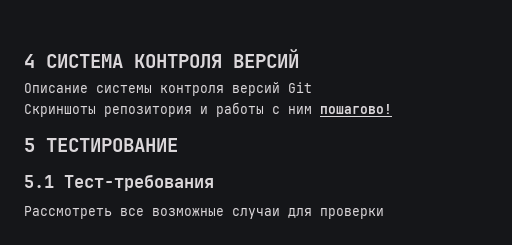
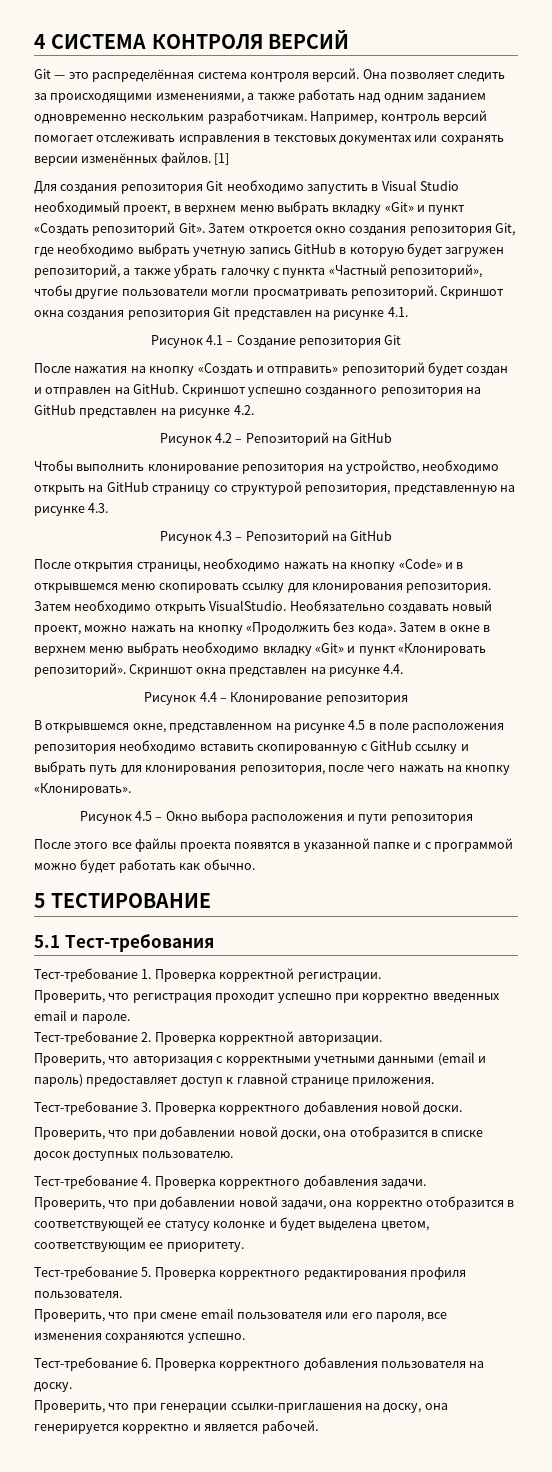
[24,82,312,96] [24,102,392,117] [24,138,178,152] [24,175,214,191] [24,206,384,219] Описание системы контроля версий Git // Скриншоты репозитория и работы с ним пошагово! // 5 ТЕСТИРОВАНИЕ // 5.1 Тест-требования // Рассмотреть все возможные случаи для проверки -> [34,68,506,82] [34,89,486,103] [34,110,487,124] [34,135,504,145] [34,152,230,166] [34,180,459,194] [34,201,466,215] [34,222,515,236] [34,243,505,257] [34,264,482,278] [34,285,505,299] [34,307,408,320] [150,335,402,348] [34,362,509,376] [34,384,481,397] [34,405,254,418] [159,432,393,446] [34,460,500,474] [34,481,515,495] [34,503,109,516] [159,530,393,544] [34,558,464,572] [34,583,492,593] [34,600,493,614] [34,621,491,635] [34,642,486,656] [34,663,404,677] [144,692,408,705] [34,720,505,733] [34,740,469,754] [34,761,511,775] [34,783,131,796] [79,810,473,824] [34,838,514,852] [34,859,255,873] [34,893,212,908] [34,933,214,952] [34,968,381,982] [34,990,500,1003] [34,1010,130,1024] [34,1031,382,1045] [34,1052,486,1066] [34,1073,435,1087] [34,1101,463,1115] [34,1126,484,1140] [34,1151,233,1161] [34,1175,426,1189] [34,1196,515,1210] [34,1217,429,1231] [34,1242,244,1252] [34,1266,466,1280] [34,1291,122,1298] [34,1308,448,1322] [34,1333,245,1343] [34,1357,485,1371] [34,1382,72,1392] [34,1400,448,1413] [34,1420,318,1434] Git — это распределённая система контроля версий. Она позволяет следить за происходящими изменениями, а также работать над одним заданием одновременно нескольким разработчикам. Например, контроль версий помогает отслеживать исправления в текстовых документах или сохранять версии изменённых файлов. [1] // Для создания репозитория Git необходимо запустить в Visual Studio необходимый проект, в верхнем меню выбрать вкладку «Git» и пункт «Создать репозиторий Git». Затем откроется окно создания репозитория Git, где необходимо выбрать учетную запись GitHub в которую будет загружен репозиторий, а также убрать галочку с пункта «Частный репозиторий», чтобы другие пользователи могли просматривать репозиторий. Скриншот окна создания репозитория Git представлен на рисунке 4.1. // Рисунок 4.1 – Создание репозитория Git // После нажатия на кнопку «Создать и отправить» репозиторий будет создан и отправлен на GitHub. Скриншот успешно созданного репозитория на GitHub представлен на рисунке 4.2. // Рисунок 4.2 – Репозиторий на GitHub // Чтобы выполнить клонирование репозитория на устройство, необходимо открыть на GitHub страницу со структурой репозитория, представленную на рисунке 4.3. // Рисунок 4.3 – Репозиторий на GitHub // После открытия страницы, необходимо нажать на кнопку «Code» и в открывшемся меню скопировать ссылку для клонирования репозитория. Затем необходимо открыть VisualStudio. Необязательно создавать новый проект, можно нажать на кнопку «Продолжить без кода». Затем в окне в верхнем меню выбрать необходимо вкладку «Git» и пункт «Клонировать репозиторий». Скриншот окна представлен на рисунке 4.4. // Рисунок 4.4 – Клонирование репозитория // В открывшемся окне, представленном на рисунке 4.5 в поле расположения репозитория необходимо вставить скопированную с GitHub ссылку и выбрать путь для клонирования репозитория, после чего нажать на кнопку «Клонировать». // Рисунок 4.5 – Окно выбора расположения и пути репозитория // После этого все файлы проекта появятся в указанной папке и с программой можно будет работать как обычно. // 5 ТЕСТИРОВАНИЕ // 5.1 Тест-требования // Тест-требование 1. Проверка корректной регистрации. // Проверить, что регистрация проходит успешно при корректно введенных email и пароле. // Тест-требование 2. Проверка корректной авторизации. // Проверить, что авторизация с корректными учетными данными (email и пароль) предоставляет доступ к главной странице приложения. // Тест-требование 3. Проверка корректного добавления новой доски. // Проверить, что при добавлении новой доски, она отобразится в списке досок доступных пользователю. // Тест-требование 4. Проверка корректного добавления задачи. // Проверить, что при добавлении новой задачи, она корректно отобразится в соответствующей ее статусу колонке и будет выделена цветом, соответствующим ее приоритету. // Тест-требование 5. Проверка корректного редактирования профиля пользователя. // Проверить, что при смене email пользователя или его пароля, все изменения сохраняются успешно. // Тест-требование 6. Проверка корректного добавления пользователя на доску. // Проверить, что при генерации ссылки-приглашения на доску, она генерируется корректно и является рабочей.

